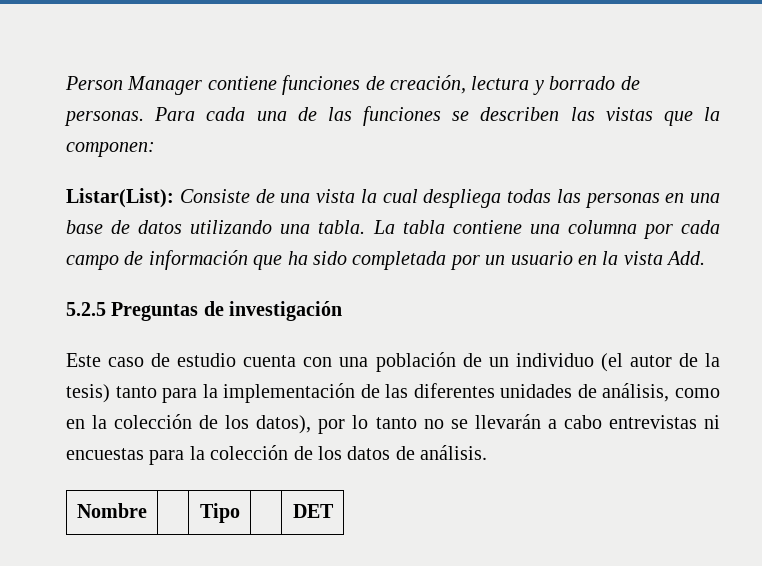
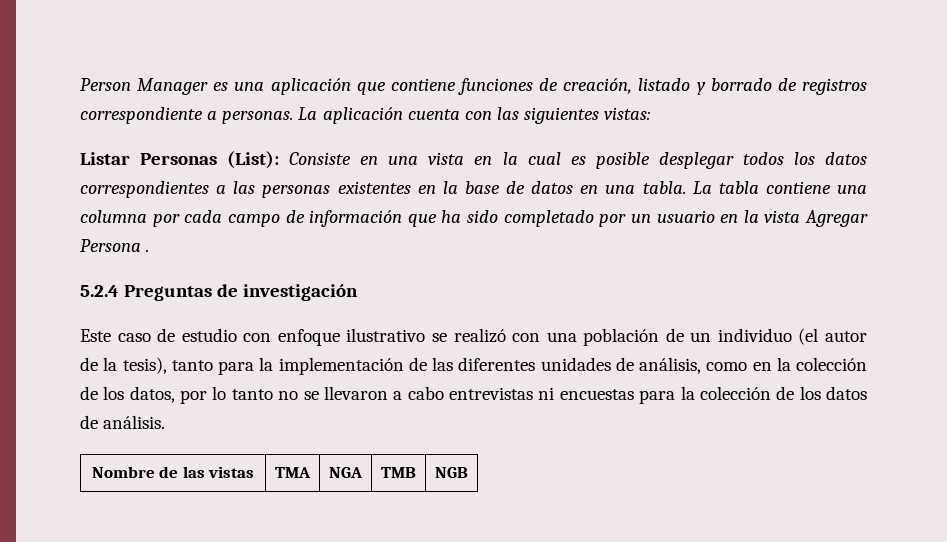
(203, 85) none -> [213,78,386,95] es una aplicación que
[471,76,530,90] lectura -> [638,78,691,91] listado
[64,106,721,126] [66,142,155,157] [66,188,275,208] personas. Para cada una de las funciones se describen las vistas que la componen: // Listar(List): Consiste de -> [802,78,867,95] [80,107,651,124] [80,151,379,169] registros correspondiente a personas. La aplicación cuenta con las siguientes vistas: // Listar Personas (List): Consiste en
(355, 196) none -> [474,156,493,165] en
[423,189,720,208] despliega todas las personas en una -> [570,152,868,169] [80,181,458,198] es posible desplegar todos los datos correspondientes a las personas existentes en la
[190,220,273,234] utilizando -> [580,185,599,194] en
[352,251,447,270] completada -> [503,210,594,227] completado
[666,251,706,265] [66,302,106,316] Add. // 5.2.5 -> [805,210,868,227] [80,239,150,252] [80,285,119,297] Agregar Persona . // 5.2.4
[243,355,297,367] cuenta -> [243,328,506,346] con enfoque ilustrativo se realizó
[66,384,110,403] tesis) -> [122,357,167,374] tesis),
[256,415,312,434] datos), -> [129,386,175,403] datos,
[474,414,541,429] llevarán -> [323,386,388,400] llevaron
[199,503,240,523] [292,504,334,518] | | Tipo | | DET -> [159,466,255,478] [275,467,311,478] [329,467,363,478] [381,467,416,478] [435,467,468,478] de las vistas | TMA | NGA | TMB | NGB

